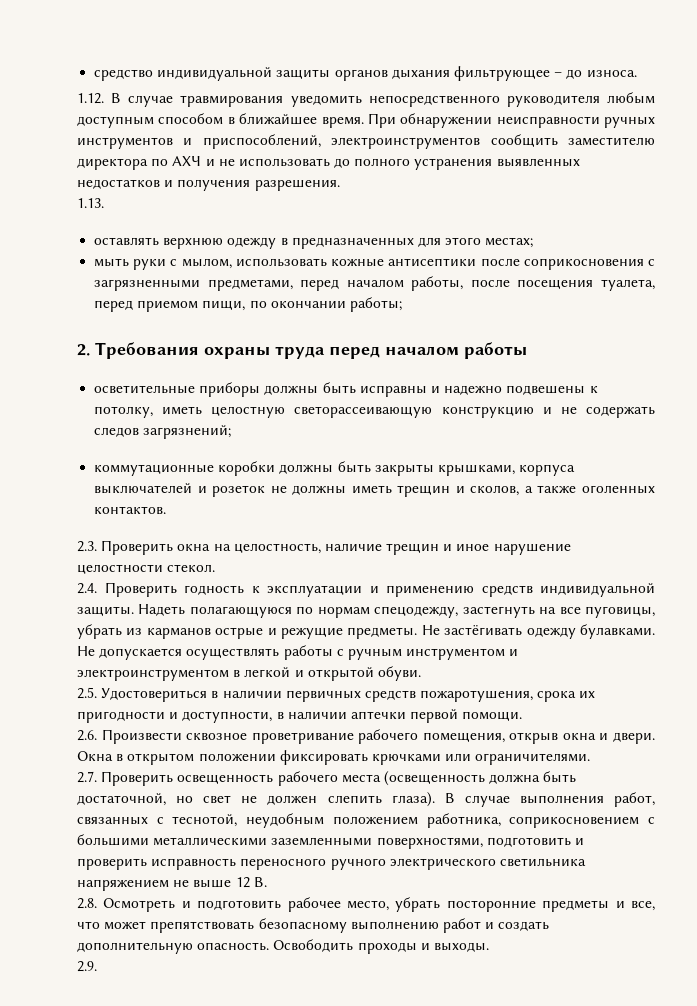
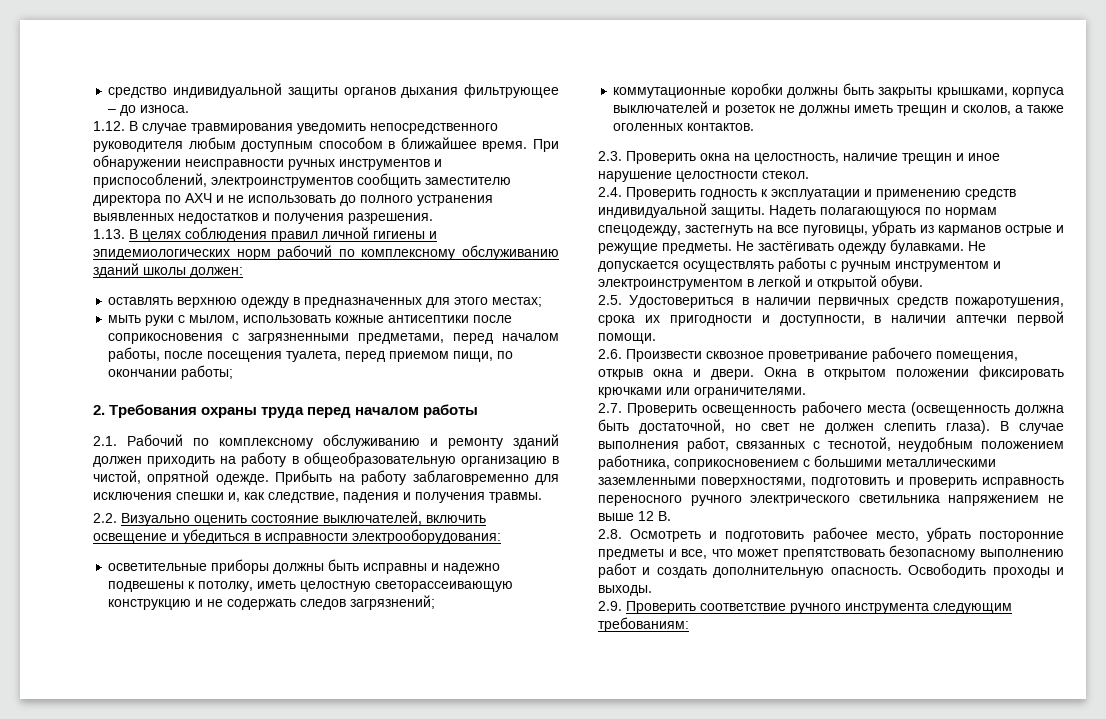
(104, 203) none -> [129,227,437,242] [93,245,559,260] [93,263,243,278] В целях соблюдения правил личной гигиены и эпидемиологических норм рабочий по комплексному обслуживанию зданий школы должен:
(527, 350) none -> [93,434,559,449] [93,452,559,467] [93,470,559,485] [93,492,542,503] [93,511,486,526] [93,529,501,544] // 2.1. Рабочий по комплексному обслуживанию и ремонту зданий должен приходить на работу в общеобразовательную организацию в чистой, опрятной одежде. Прибыть на работу заблаговременно для исключения спешки и, как следствие, падения и получения травмы. // 2.2. Визуально оценить состояние выключателей, включить освещение и убедиться в исправности электрооборудования:
(97, 966) none -> [626,601,1012,614] [598,617,689,632] Проверить соответствие ручного инструмента следующим требованиям:

